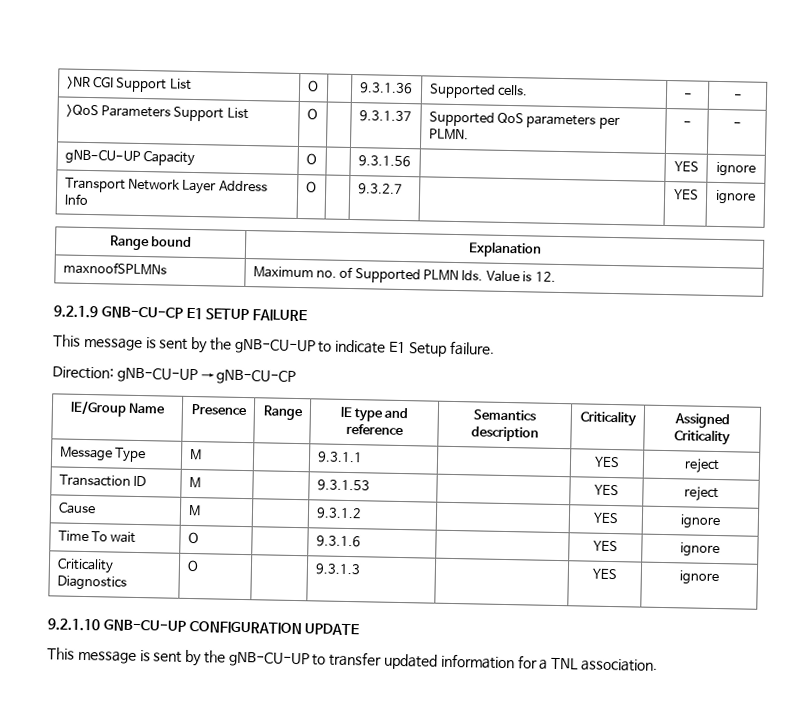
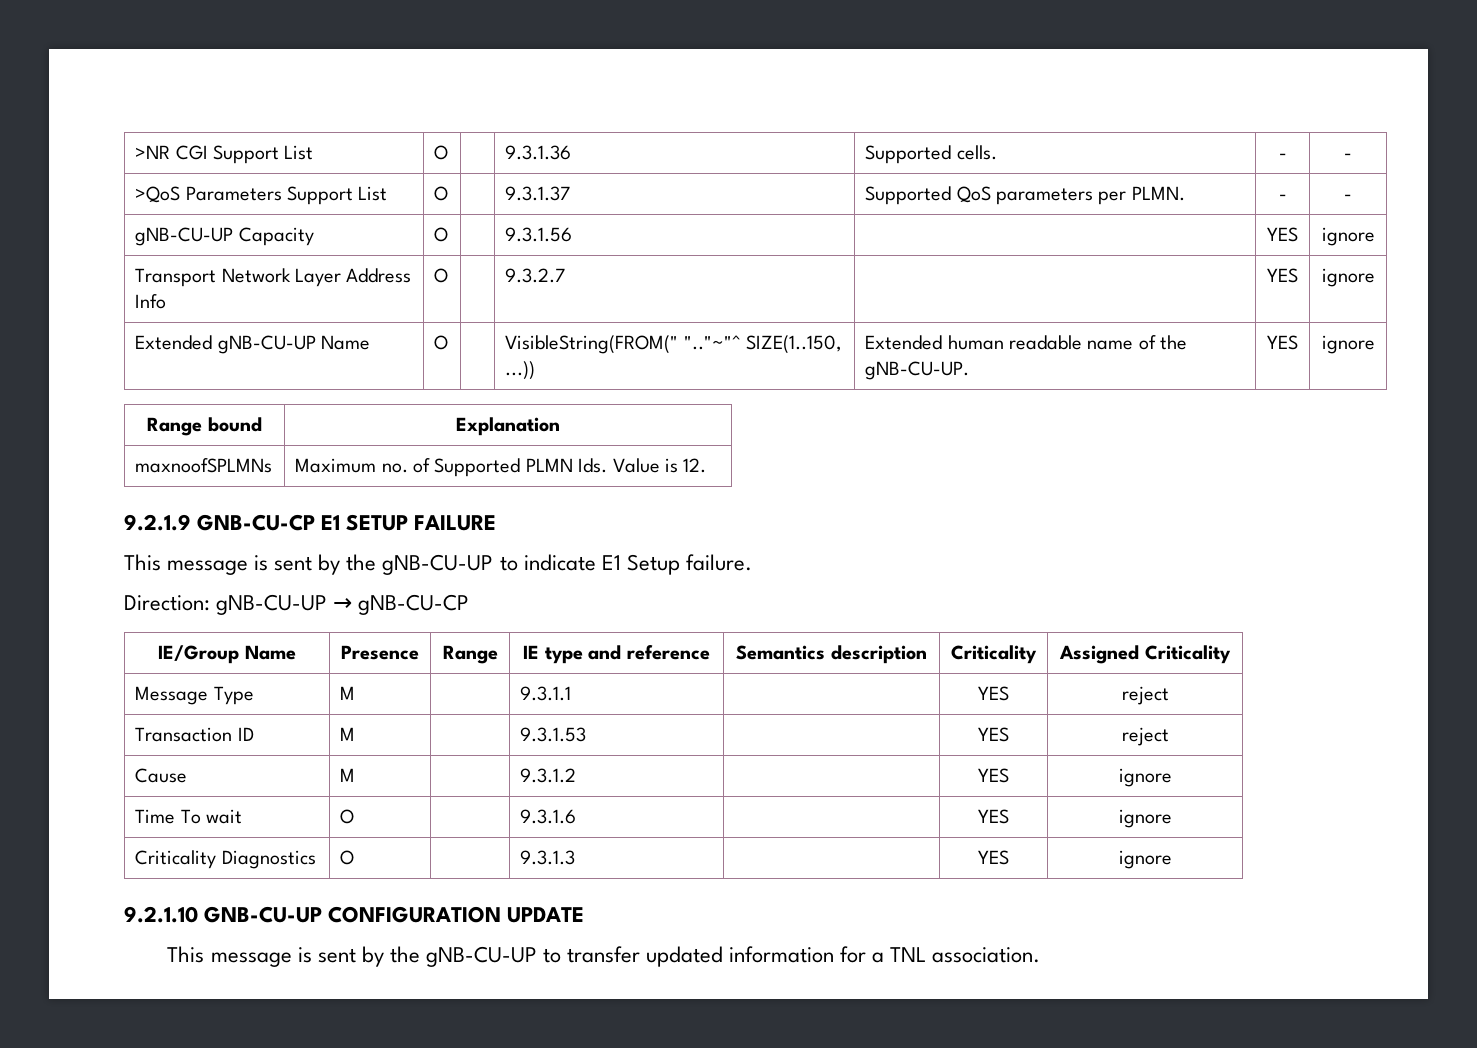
(756, 197) none -> [135,335,371,354] [434,335,449,350] [505,335,843,354] [505,361,536,380] [865,335,1188,350] [865,361,970,380] [1267,335,1298,350] [1321,335,1375,354] // Extended gNB-CU-UP Name | O | | VisibleString(FROM(" ".."~"^ SIZE(1..150, ...)) | Extended human readable name of the gNB-CU-UP. | YES | ignore

